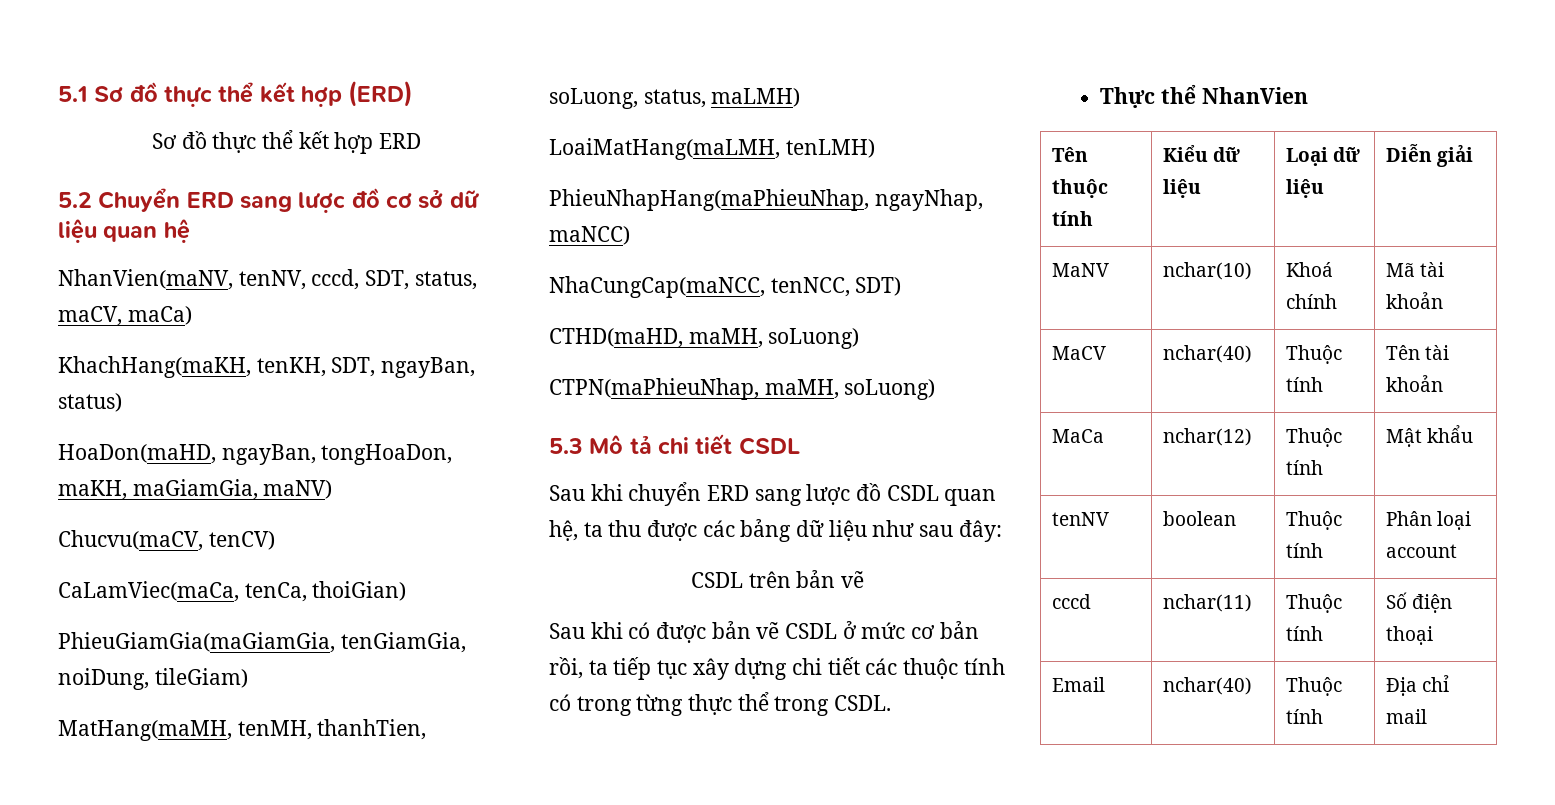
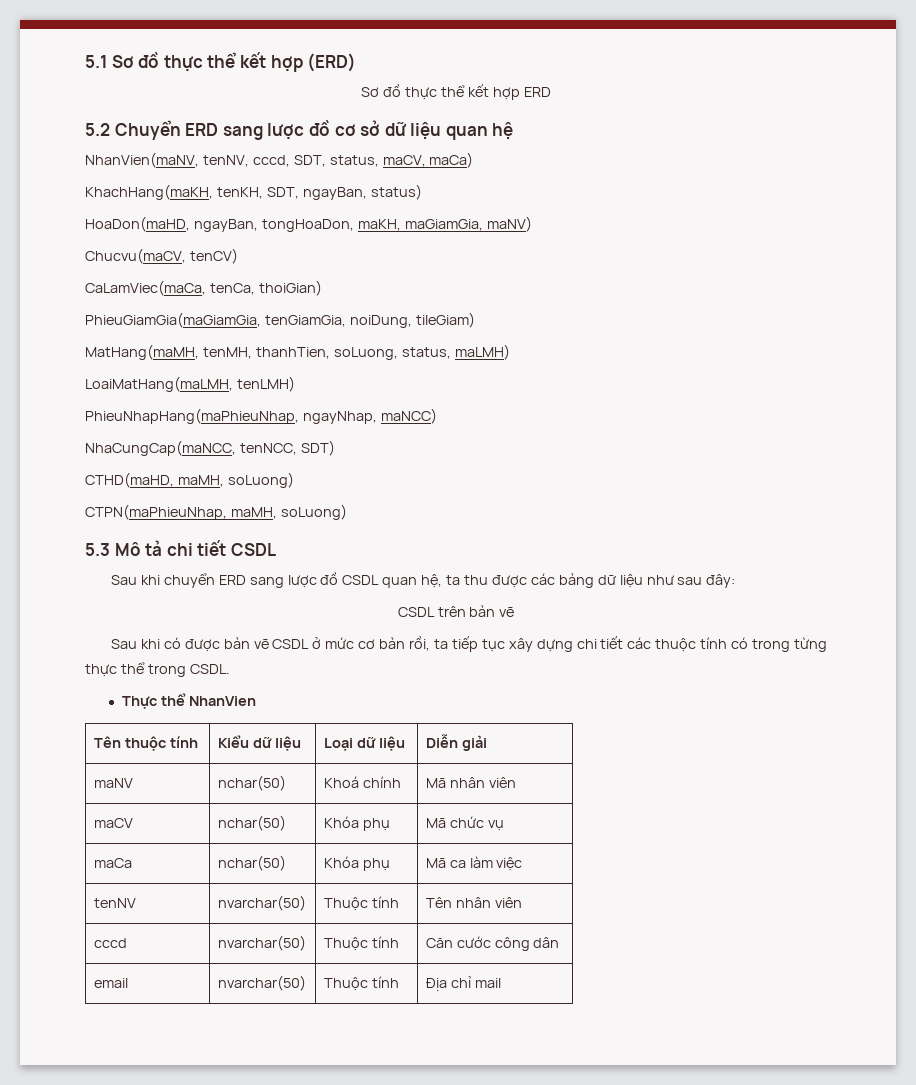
[1051,263,1109,277] [1162,262,1252,280] MaNV | nchar(10) -> [93,778,133,788] [217,775,286,791] maNV | nchar(50)
[1419,262,1444,277] [1385,292,1443,309] [1051,346,1106,360] [1162,345,1252,363] [1285,345,1342,364] [1285,377,1323,392] [1385,345,1449,360] [1385,375,1443,392] [1051,429,1104,443] [1162,428,1252,446] [1285,428,1342,447] [1285,460,1323,475] [1385,425,1473,447] [1051,512,1109,526] [1162,511,1236,526] [1285,511,1342,530] [1285,543,1323,558] [1385,511,1471,530] [1385,544,1457,558] [1051,594,1091,609] [1162,594,1252,612] [1285,594,1342,613] [1285,626,1323,641] [1385,592,1452,613] [1385,626,1433,645] [1051,677,1105,692] [1162,677,1252,695] tài khoản // MaCV | nchar(40) | Thuộc tính | Tên tài khoản // MaCa | nchar(12) | Thuộc tính | Mật khẩu // tenNV | boolean | Thuộc tính | Phân loại account // cccd | nchar(11) | Thuộc tính | Số điện thoại // Email | nchar(40) -> [449,777,516,788] [93,818,133,828] [217,815,286,831] [323,816,390,831] [425,816,504,831] [93,858,132,868] [217,855,286,871] [323,856,390,871] [425,856,523,871] [93,898,136,908] [217,895,306,911] [323,896,399,911] [425,897,522,908] [93,938,127,948] [217,935,306,951] [323,936,399,951] [425,936,560,951] [93,978,128,988] [217,975,306,991] nhân viên // maCV | nchar(50) | Khóa phụ | Mã chức vụ // maCa | nchar(50) | Khóa phụ | Mã ca làm việc // tenNV | nvarchar(50) | Thuộc tính | Tên nhân viên // cccd | nvarchar(50) | Thuộc tính | Căn cước công dân // email | nvarchar(50)

